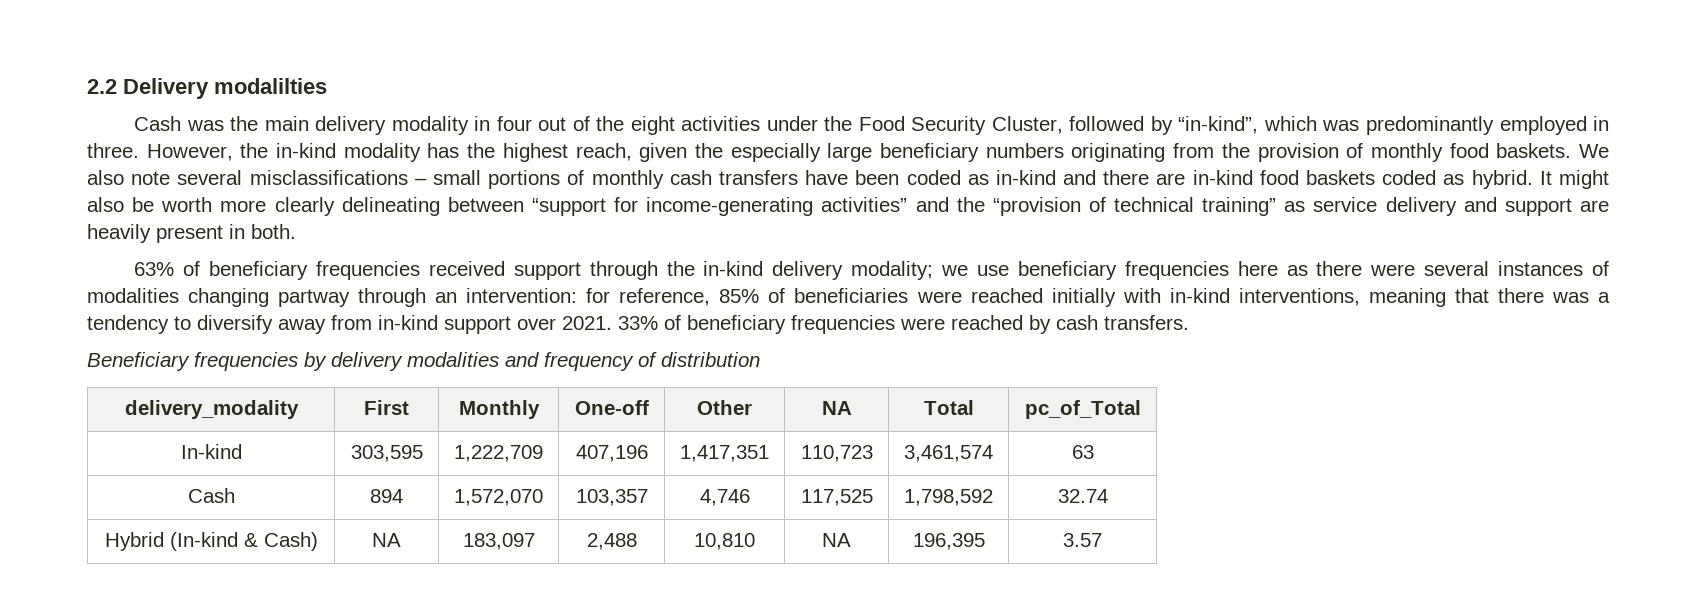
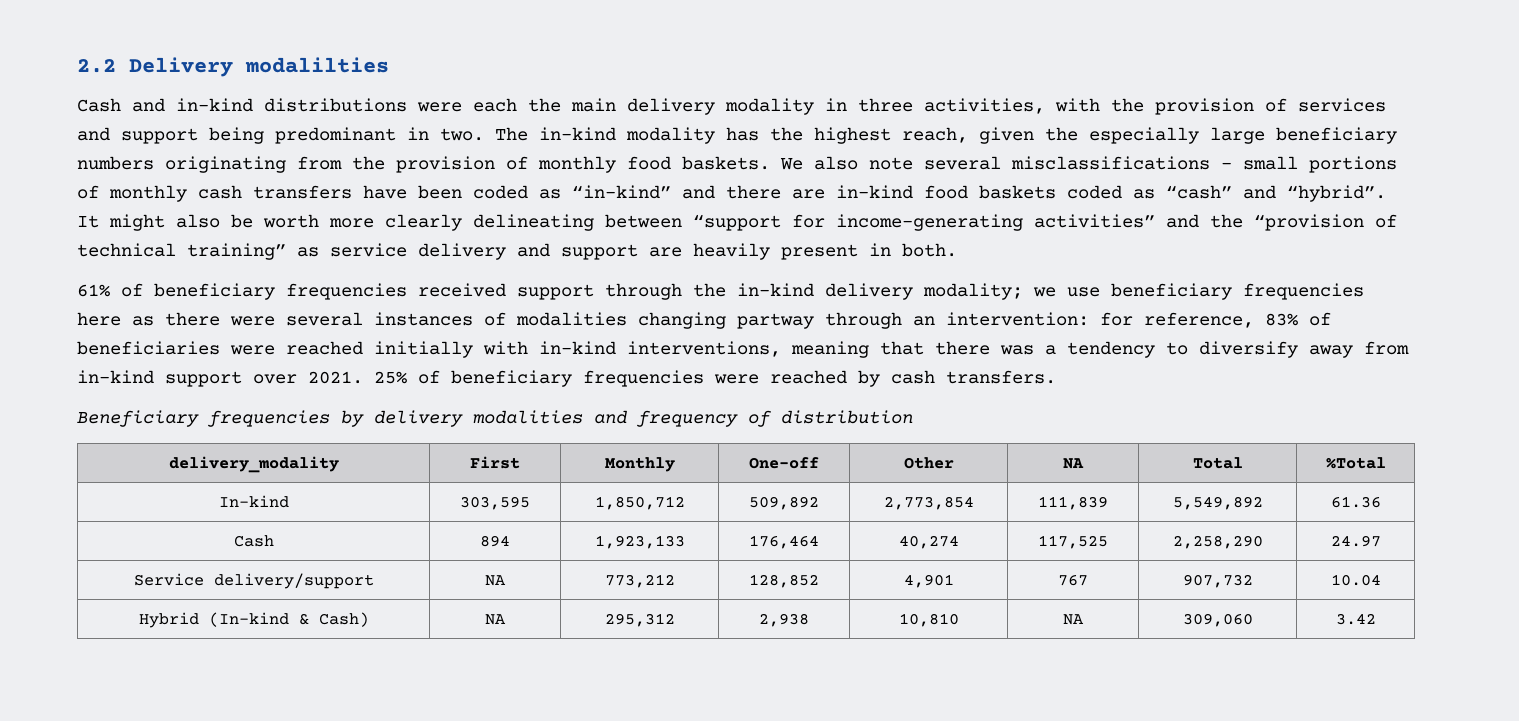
[186,120,224,131] was -> [132,98,517,112] and in-kind distributions were each
[496,116,1610,135] [87,143,269,161] four out of the eight activities under the Food Security Cluster, followed by “in-kind”, which was predominantly employed in three. However, the -> [858,98,1386,115] [77,127,528,144] three activities, with the provision of services and support being predominant in two. The
[995,170,1056,185] in-kind -> [572,185,671,199] “in-kind”
[1471,170,1533,189] hybrid. -> [1166,185,1386,202] “cash” and “hybrid”.
[134,262,175,276] 63% -> [77,284,110,297] 61%
[719,289,760,303] 85% -> [1265,313,1298,326] 83%
[618,316,658,330] 33% -> [374,371,407,384] 25%
[1024,400,1141,419] pc_of_Total -> [1325,457,1386,469] %Total
[454,445,543,462] [575,445,648,462] [680,445,769,462] [800,445,873,462] [904,445,993,462] [1071,445,1094,459] [187,488,235,503] [370,489,403,503] [454,489,543,506] [575,489,648,506] [699,489,750,506] [800,489,873,506] [904,489,993,506] [1057,489,1108,503] 1,222,709 | 407,196 | 1,417,351 | 110,723 | 3,461,574 | 63 // Cash | 894 | 1,572,070 | 103,357 | 4,746 | 117,525 | 1,798,592 | 32.74 -> [594,496,685,510] [749,496,819,510] [883,496,974,510] [1038,496,1108,510] [1172,496,1263,510] [1330,496,1381,508] [233,535,274,547] [480,535,510,547] [594,535,685,549] [749,535,819,549] [898,535,959,549] [1038,535,1108,549] [1172,535,1263,549] [1330,535,1381,547] [133,573,374,589] [485,575,506,586] [604,574,675,588] [749,574,819,588] [903,574,954,588] [1058,574,1088,586] [1182,574,1253,588] [1330,574,1381,586] 1,850,712 | 509,892 | 2,773,854 | 111,839 | 5,549,892 | 61.36 // Cash | 894 | 1,923,133 | 176,464 | 40,274 | 117,525 | 2,258,290 | 24.97 // Service delivery/support | NA | 773,212 | 128,852 | 4,901 | 767 | 907,732 | 10.04
[462,533,535,550] [586,533,637,550] 183,097 | 2,488 -> [604,613,675,627] [759,613,809,627] 295,312 | 2,938
[912,533,985,550] [1063,533,1102,547] 196,395 | 3.57 -> [1182,613,1253,627] [1335,613,1376,625] 309,060 | 3.42

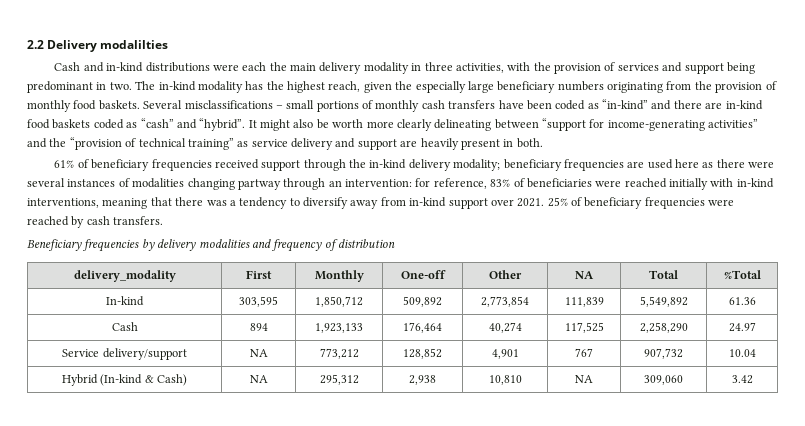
[780,156,1001,170] We also note several -> [143,100,183,109] Several
[1033,283,1364,300] we use beneficiary frequencies -> [503,159,673,171] beneficiary frequencies are used

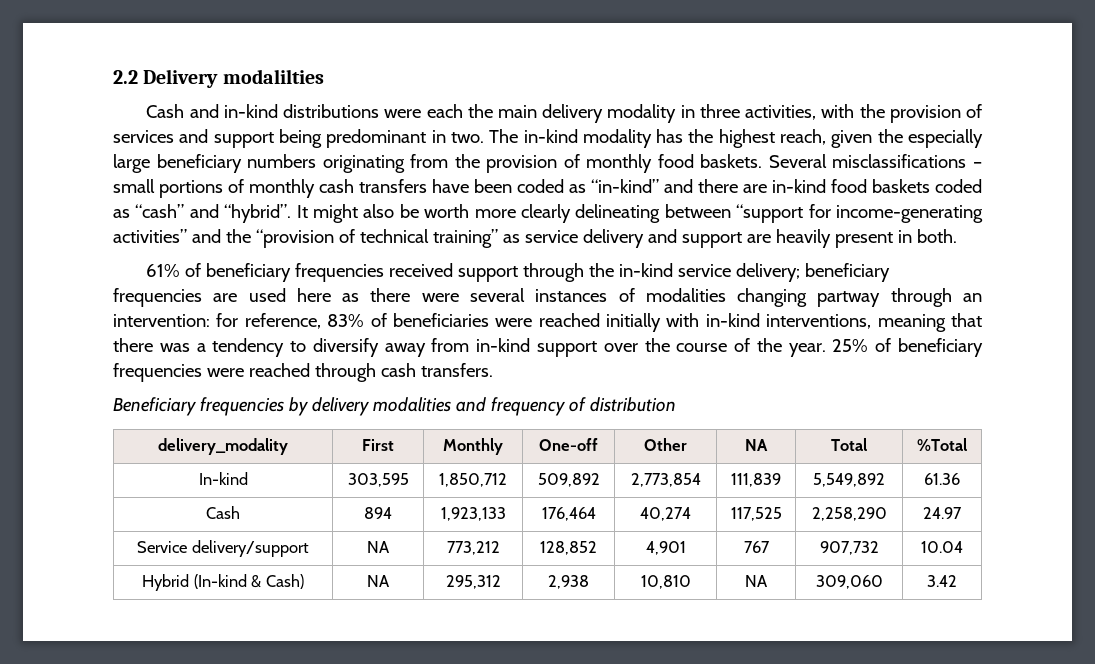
[408,159,501,171] delivery modality; -> [678,263,801,282] service delivery;
[517,198,545,207] 2021. -> [644,338,826,357] the course of the year.
[71,216,85,228] by -> [314,363,376,382] through

